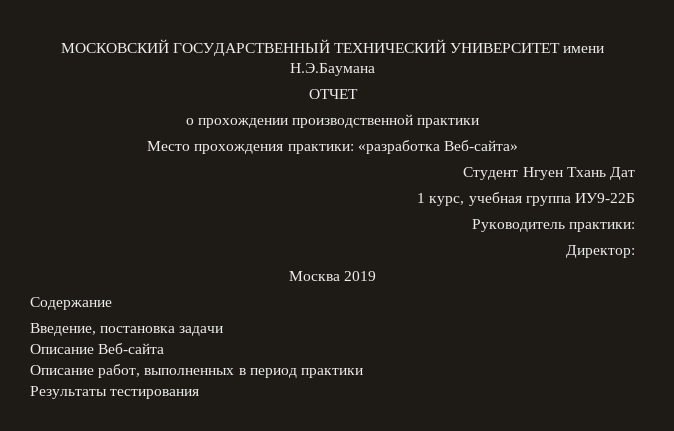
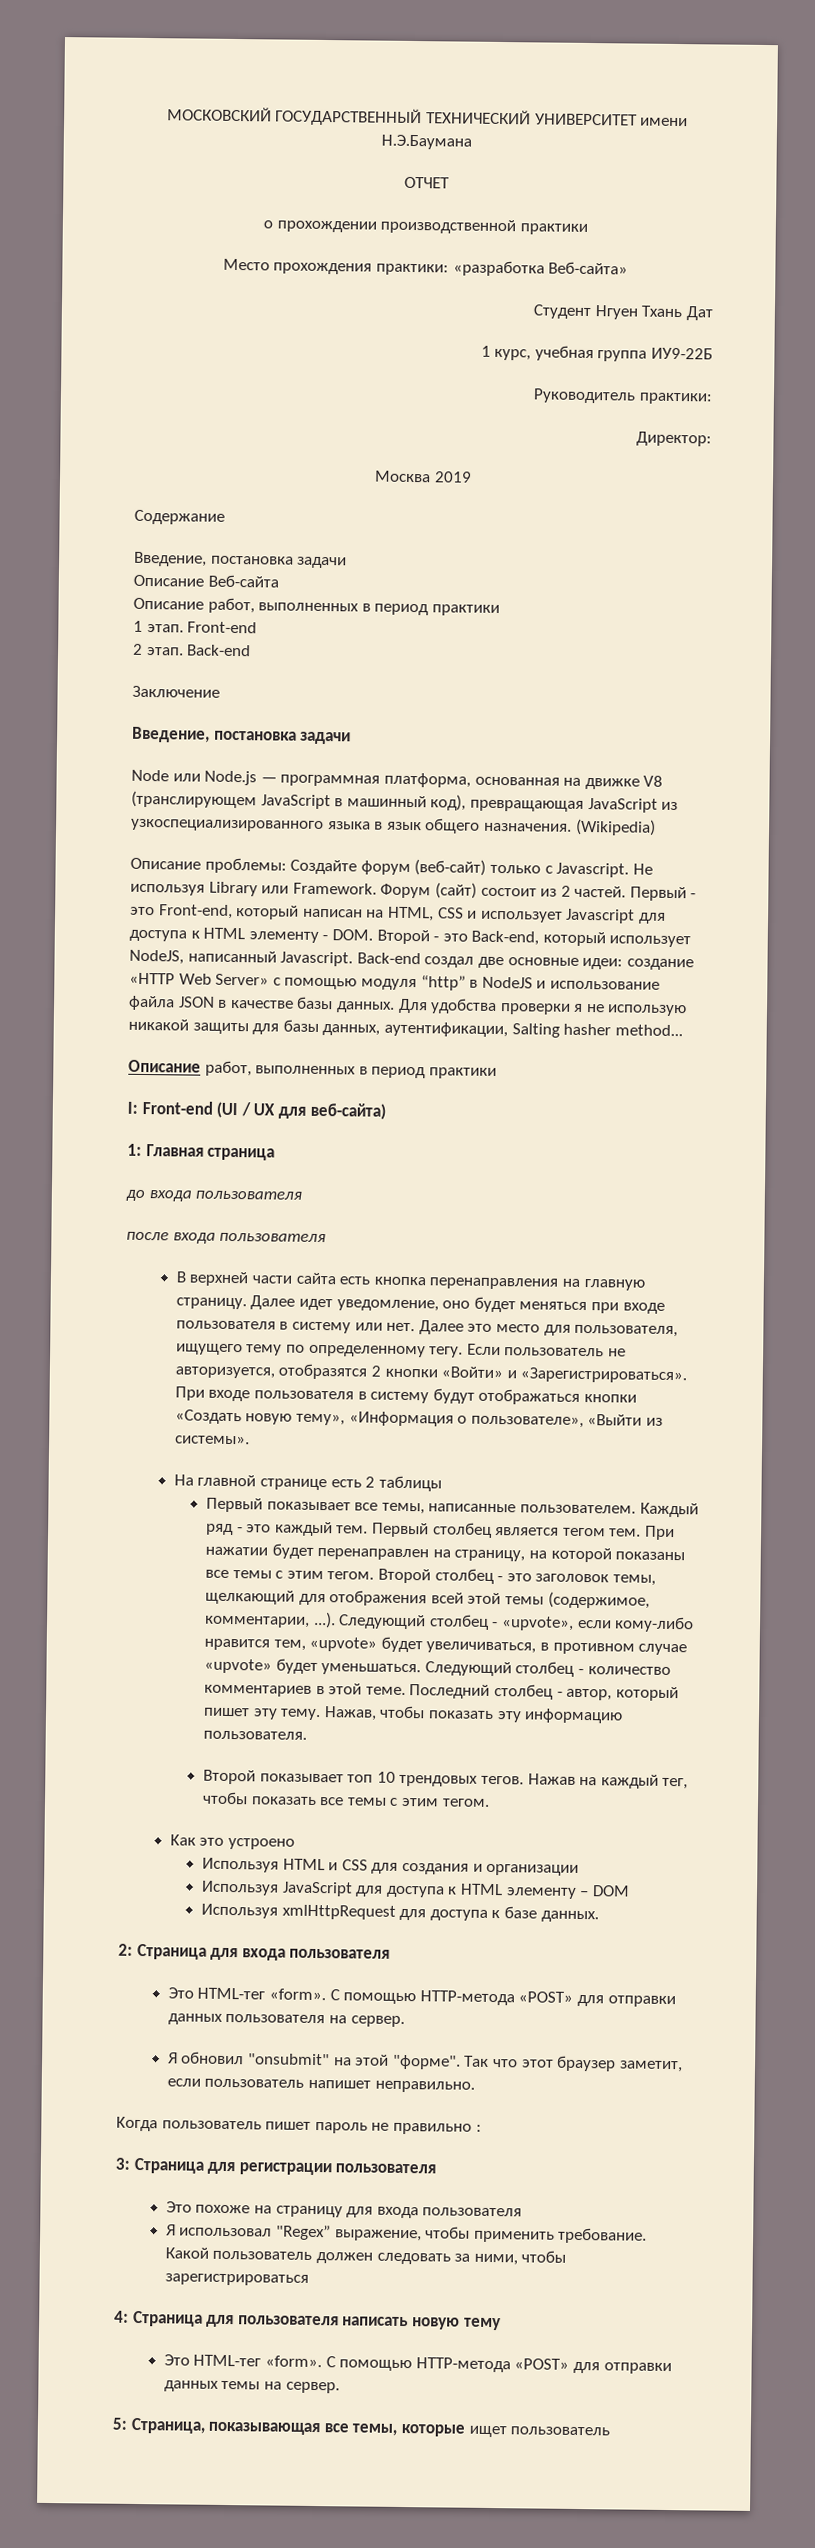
[30,386,200,399] Результаты тестирования -> [133,620,258,634] [133,643,252,657] [132,685,220,698] [132,726,352,745] [131,769,664,790] [131,790,679,813] [131,818,656,836] [130,857,653,878] [130,881,697,902] [130,904,666,924] [129,927,692,948] [129,949,694,971] [129,972,660,991] [128,995,688,1017] [128,1018,683,1038] [128,1059,497,1079] [127,1100,386,1120] [127,1143,276,1161] [125,1189,303,1202] [126,1231,327,1244] [175,1271,645,1291] [175,1295,665,1314] [175,1320,679,1338] [175,1343,626,1358] [174,1363,688,1384] [174,1386,637,1405] [174,1409,663,1429] [174,1435,250,1445] [173,1474,442,1492] [205,1497,699,1518] [205,1521,675,1541] [204,1543,686,1563] [204,1568,656,1586] [204,1589,650,1609] [203,1611,695,1633] [203,1636,688,1656] [203,1658,671,1677] [203,1683,679,1702] [202,1705,624,1724] [202,1730,307,1740] [202,1769,689,1790] [201,1791,490,1807] [169,1834,296,1850] [201,1857,580,1876] [200,1880,630,1899] [200,1903,599,1923] [118,1943,391,1961] [167,1987,676,2008] [167,2013,405,2028] [167,2051,683,2073] [166,2078,475,2093] [116,2116,482,2135] [115,2157,437,2176] [165,2201,523,2219] [165,2224,648,2244] [164,2247,567,2266] [164,2273,309,2286] [114,2310,501,2331] [163,2354,672,2375] [163,2380,340,2394] [112,2417,611,2438] 1 этап. Front-end // 2 этап. Back-end // Заключение // Введение, постановка задачи // Node или Node.js — программная платформа, основанная на движке V8 (транслирующем JavaScript в машинный код), превращающая JavaScript из узкоспециализированного языка в язык общего назначения. (Wikipedia) // Описание проблемы: Создайте форум (веб-сайт) только с Javascript. Не используя Library или Framework. Форум (сайт) состоит из 2 частей. Первый - это Front-end, который написан на HTML, CSS и использует Javascript для доступа к HTML элементу - DOM. Второй - это Back-end, который использует NodeJS, написанный Javascript. Back-end создал две основные идеи: создание «HTTP Web Server» с помощью модуля “http” в NodeJS и использование файла JSON в качестве базы данных. Для удобства проверки я не использую никакой защиты для базы данных, аутентификации, Salting hasher method... // Описание работ, выполненных в период практики // I: Front-end (UI / UX для веб-сайта) // 1: Главная страница // до входа пользователя // после входа пользователя // В верхней части сайта есть кнопка перенаправления на главную страницу. Далее идет уведомление, оно будет меняться при входе пользователя в систему или нет. Далее это место для пользователя, ищущего тему по определенному тегу. Если пользователь не авторизуется, отобразятся 2 кнопки «Войти» и «Зарегистрироваться». При входе пользователя в систему будут отображаться кнопки «Создать новую тему», «Информация о пользователе», «Выйти из системы». // На главной странице есть 2 таблицы // Первый показывает все темы, написанные пользователем. Каждый ряд - это каждый тем. Первый столбец является тегом тем. При нажатии будет перенаправлен на страницу, на которой показаны все темы с этим тегом. Второй столбец - это заголовок темы, щелкающий для отображения всей этой темы (содержимое, комментарии, ...). Следующий столбец - «upvote», если кому-либо нравится тем, «upvote» будет увеличиваться, в противном случае «upvote» будет уменьшаться. Следующий столбец - количество комментариев в этой теме. Последний столбец - автор, который пишет эту тему. Нажав, чтобы показать эту информацию пользователя. // Второй показывает топ 10 трендовых тегов. Нажав на каждый тег, чтобы показать все темы с этим тегом. // Kак это устроенo // Используя HTML и CSS для создания и организации // Используя JavaScript для доступа к HTML элементу – DOM // Используя xmlHttpRequest для доступа к базе данных. // 2: Страница для входа пользователя // Это HTML-тег «form». С помощью HTTP-метода «POST» для отправки данных пользователя на сервер. // Я обновил "onsubmit" на этой "форме". Так что этот брaузер заметит, если пользователь напишет неправильно. // Kогда пользователь пишет пароль не правильно : // 3: Cтраница для регистрации пользователя // Это похоже на страницу для входа пользователя // Я использовал "Regex” выражение, чтобы применить требование. Какой пользователь должен следовать за ними, чтобы зарегистрироваться // 4: Cтраница для пользователя написать новую тему // Это HTML-тег «form». С помощью HTTP-метода «POST» для отправки данных темы на сервер. // 5: Cтраница, показывающая все темы, которые ищет пользователь

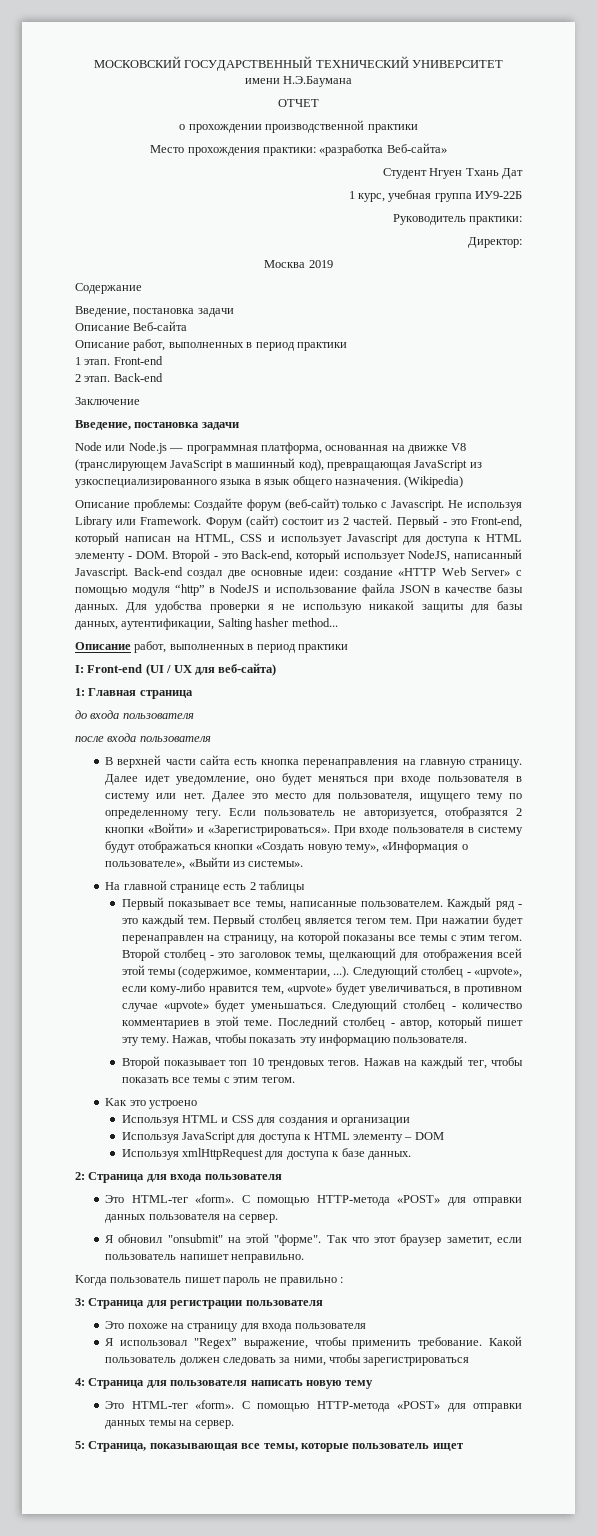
[468,2425,611,2438] ищет пользователь -> [352,1443,463,1451] пользователь ищет

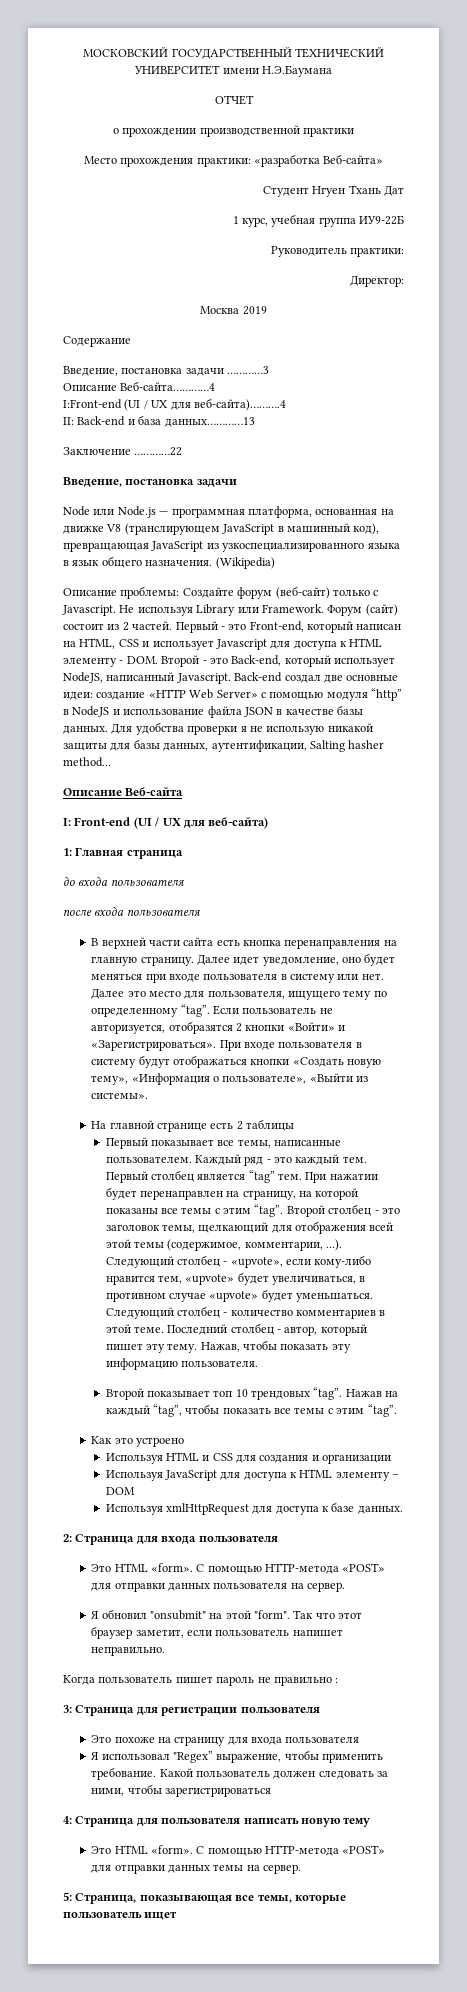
[75,321,188,331] [75,339,347,351] [75,356,163,365] [75,373,163,382] // Описание Веб-сайта // Описание работ, выполненных в период практики // 1 этап. Front-end // 2 этап. Back-end -> [227,366,270,374] [63,381,216,391] [63,398,286,411] [63,415,255,427] …………3 // Описание Веб-сайта…………4 // I:Front-end (UI / UX для веб-сайта)……….4 // II: Back-end и база данных…………13
(140, 401) none -> [134,447,183,456] …………22
[134,641,348,653] работ, выполненных в период практики -> [125,787,184,796] Веб-сайта
[196,810,222,819] тегу. -> [180,1004,210,1017] “tag”.
[356,918,387,924] тегом -> [248,1170,275,1183] “tag”
[488,935,522,941] тегом. -> [254,1204,284,1217] “tag”.
[328,1060,360,1066] тегов. -> [313,1387,343,1400] “tag”.
[467,1060,487,1069] тег, -> [152,1404,182,1417] “tag”,
[261,1077,295,1083] тегом. -> [367,1404,397,1417] “tag”.
[131,1195,188,1203] HTML-тег -> [114,1563,148,1572] HTML
[274,1234,322,1246] "форме". -> [254,1610,291,1619] "form".
[131,1401,188,1409] HTML-тег -> [114,1845,148,1854] HTML

